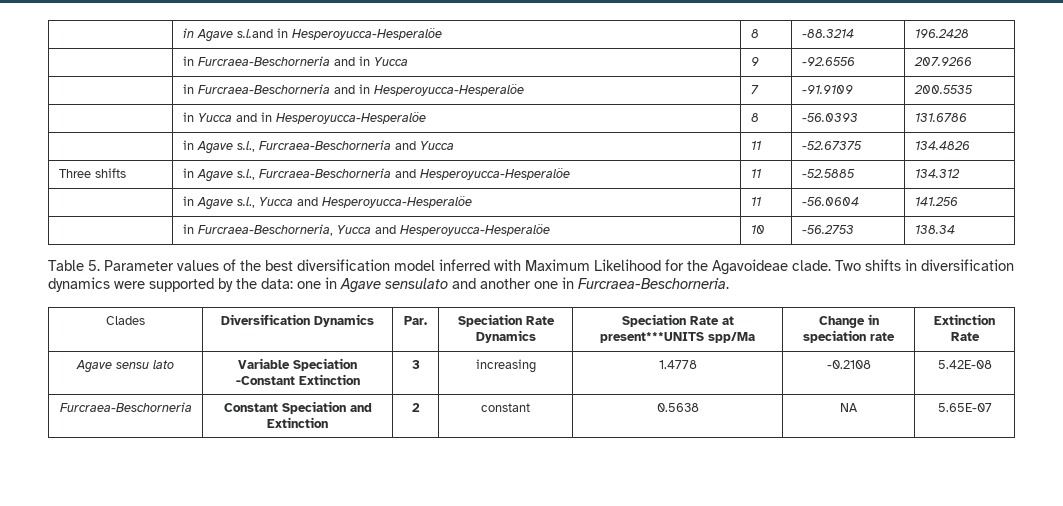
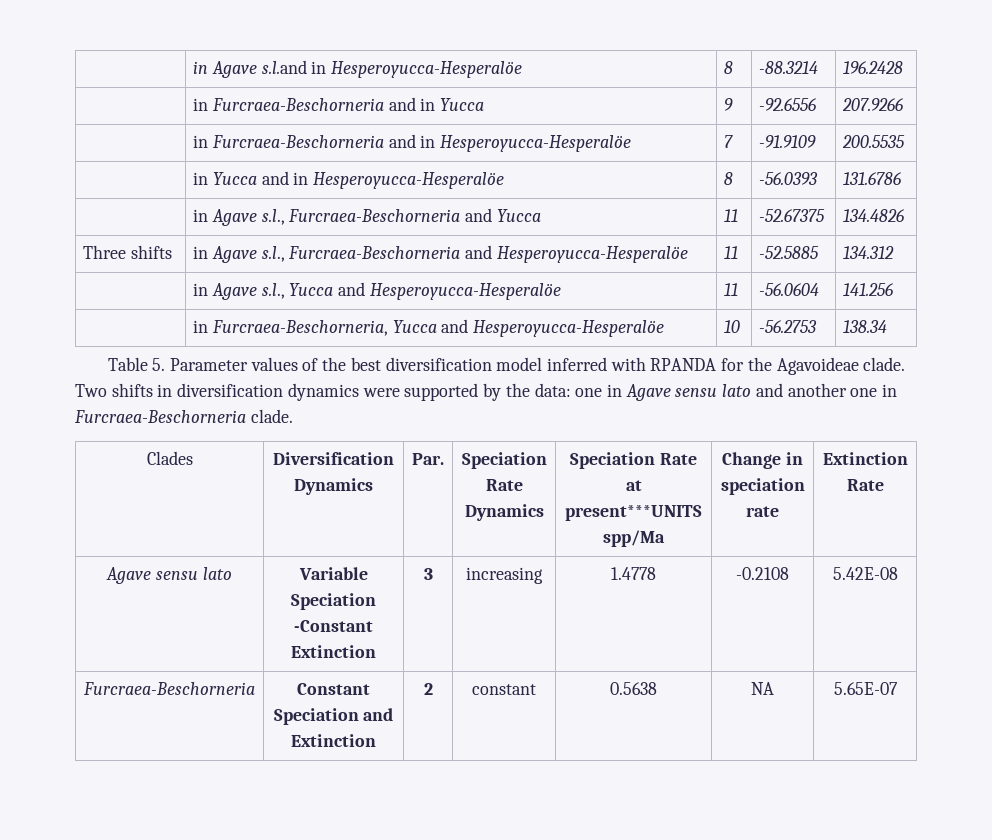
[525,259,661,271] Maximum Likelihood -> [650,358,717,371] RPANDA
[385,278,448,289] sensulato -> [675,384,752,397] sensu lato
[578,278,729,289] Furcraea-Beschorneria. -> [74,409,293,423] Furcraea-Beschorneria clade.

